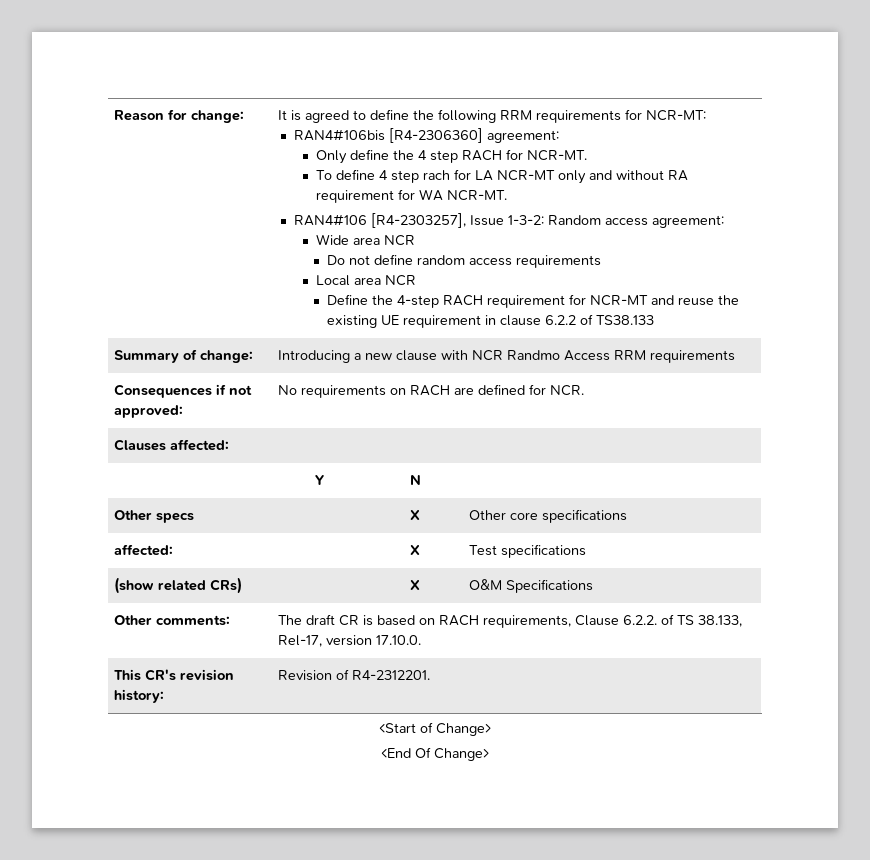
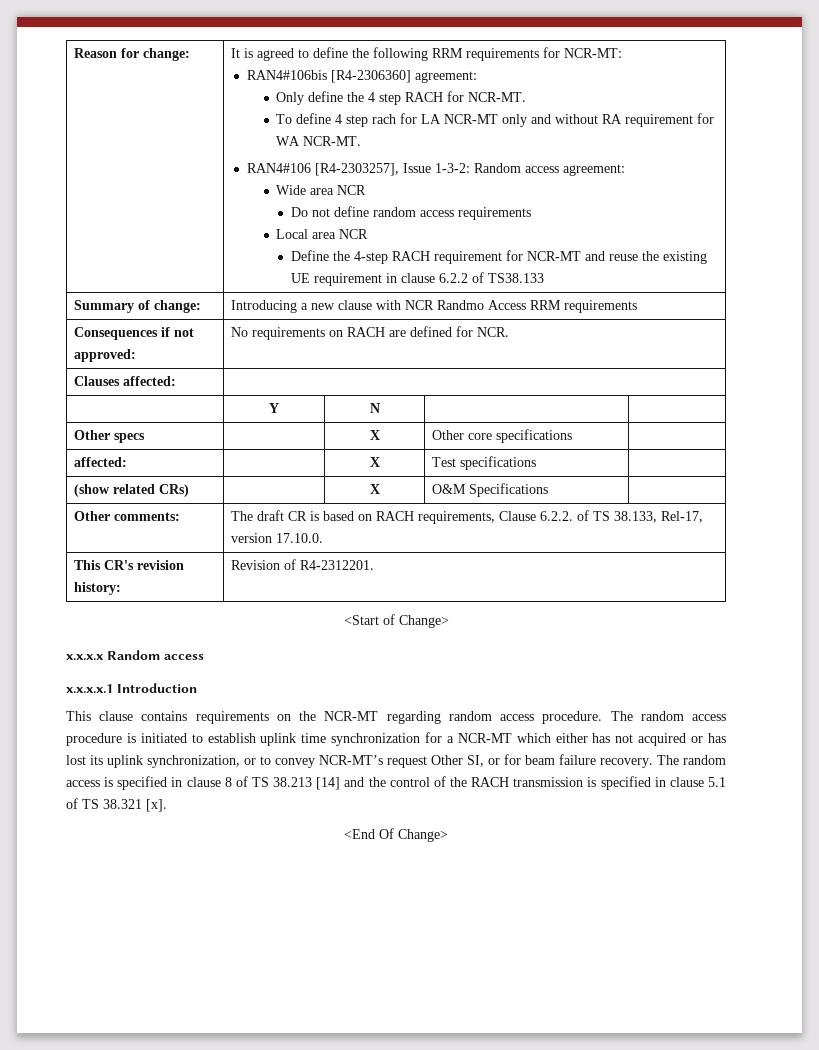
(491, 729) none -> [66,650,204,660] [66,683,197,693] [66,711,727,724] [66,732,726,746] [66,754,726,768] [66,776,726,790] [66,798,167,812] // x.x.x.x Random access // x.x.x.x.1 Introduction // This clause contains requirements on the NCR-MT regarding random access procedure. The random access procedure is initiated to establish uplink time synchronization for a NCR-MT which either has not acquired or has lost its uplink synchronization, or to convey NCR-MT’s request Other SI, or for beam failure recovery. The random access is specified in clause 8 of TS 38.213 [14] and the control of the RACH transmission is specified in clause 5.1 of TS 38.321 [x].

